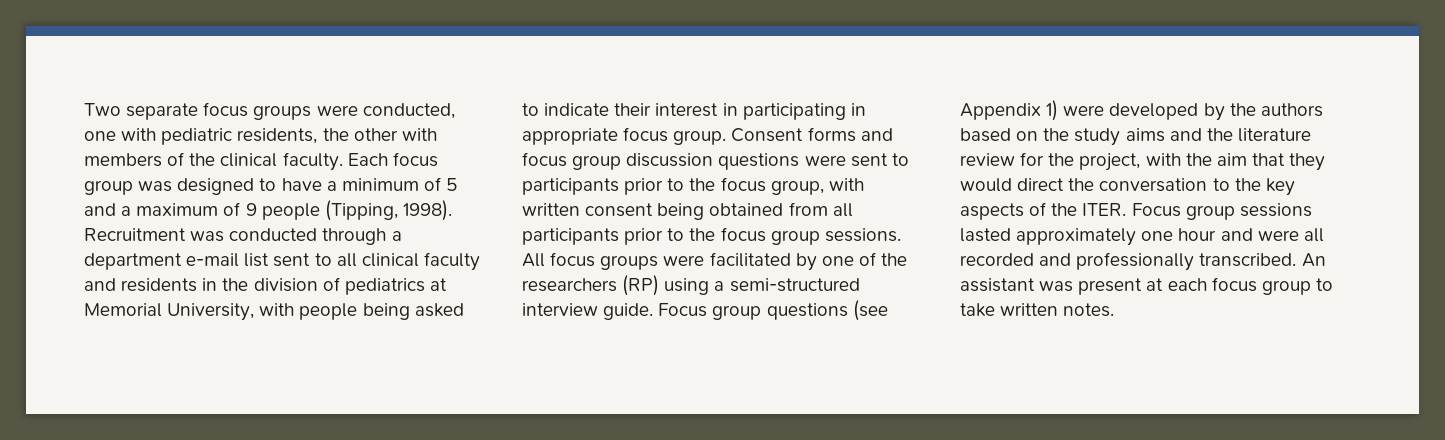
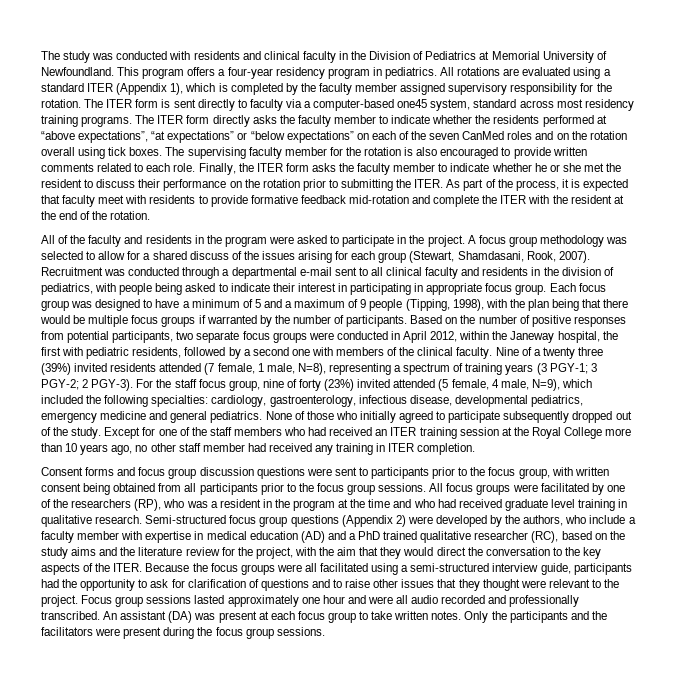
[84,102,455,120] [84,128,437,145] [84,152,343,171] Two separate focus groups were conducted, one with pediatric residents, the other with members of the clinical faculty. -> [41,51,607,63] [41,67,611,79] [41,83,612,95] [41,99,634,111] [41,115,607,127] [41,131,627,143] [41,147,587,159] [41,163,622,175] [41,179,629,191] [41,195,624,207] [41,211,151,220] [41,235,628,247] [41,251,590,263] [41,267,614,279] [41,283,547,295] The study was conducted with residents and clinical faculty in the Division of Pediatrics at Memorial University of Newfoundland. This program offers a four-year residency program in pediatrics. All rotations are evaluated using a standard ITER (Appendix 1), which is completed by the faculty member assigned supervisory responsibility for the rotation. The ITER form is sent directly to faculty via a computer-based one45 system, standard across most residency training programs. The ITER form directly asks the faculty member to indicate whether the residents performed at “above expectations”, “at expectations” or “below expectations” on each of the seven CanMed roles and on the rotation overall using tick boxes. The supervising faculty member for the rotation is also encouraged to provide written comments related to each role. Finally, the ITER form asks the faculty member to indicate whether he or she met the resident to discuss their performance on the rotation prior to submitting the ITER. As part of the process, it is expected that faculty meet with residents to provide formative feedback mid-rotation and complete the ITER with the resident at the end of the rotation. // All of the faculty and residents in the program were asked to participate in the project. A focus group methodology was selected to allow for a shared discuss of the issues arising for each group (Stewart, Shamdasani, Rook, 2007). Recruitment was conducted through a departmental e-mail sent to all clinical faculty and residents in the division of pediatrics, with people being asked to indicate their interest in participating in appropriate focus group.
[402,200,452,221] [84,228,402,245] [84,252,480,271] [84,277,447,295] [84,303,464,321] [522,103,866,120] [522,127,727,145] 1998). Recruitment was conducted through a department e-mail list sent to all clinical faculty and residents in the division of pediatrics at Memorial University, with people being asked to indicate their interest in participating in appropriate focus group. -> [452,299,629,311] [40,315,626,327] [41,331,618,343] [41,347,603,359] [41,363,597,375] [41,379,592,391] [41,395,583,407] [41,411,632,423] [41,427,632,439] [41,443,476,455] 1998), with the plan being that there would be multiple focus groups if warranted by the number of participants. Based on the number of positive responses from potential participants, two separate focus groups were conducted in April 2012, within the Janeway hospital, the first with pediatric residents, followed by a second one with members of the clinical faculty. Nine of a twenty three (39%) invited residents attended (7 female, 1 male, N=8), representing a spectrum of training years (3 PGY-1; 3 PGY-2; 2 PGY-3). For the staff focus group, nine of forty (23%) invited attended (5 female, 4 male, N=9), which included the following specialties: cardiology, gastroenterology, infectious disease, developmental pediatrics, emergency medicine and general pediatrics. None of those who initially agreed to participate subsequently dropped out of the study. Except for one of the staff members who had received an ITER training session at the Royal College more than 10 years ago, no other staff member had received any training in ITER completion. //
[622,275,860,296] [522,300,888,321] [960,100,1323,121] (RP) using a semi-structured interview guide. Focus group questions (see Appendix 1) were developed by the authors -> [134,499,628,511] [41,515,636,527] [41,531,559,543] (RP), who was a resident in the program at the time and who had received graduate level training in qualitative research. Semi-structured focus group questions (Appendix 2) were developed by the authors, who include a faculty member with expertise in medical education (AD) and a PhD trained qualitative researcher (RC),
(1127, 209) none -> [145,563,632,575] [41,579,620,591] [41,595,78,607] Because the focus groups were all facilitated using a semi-structured interview guide, participants had the opportunity to ask for clarification of questions and to raise other issues that they thought were relevant to the project.
(1324, 235) none -> [411,595,439,604] audio
(1035, 285) none -> [168,611,193,623] (DA)
(1115, 310) none -> [464,611,607,623] [41,627,325,639] Only the participants and the facilitators were present during the focus group sessions.

